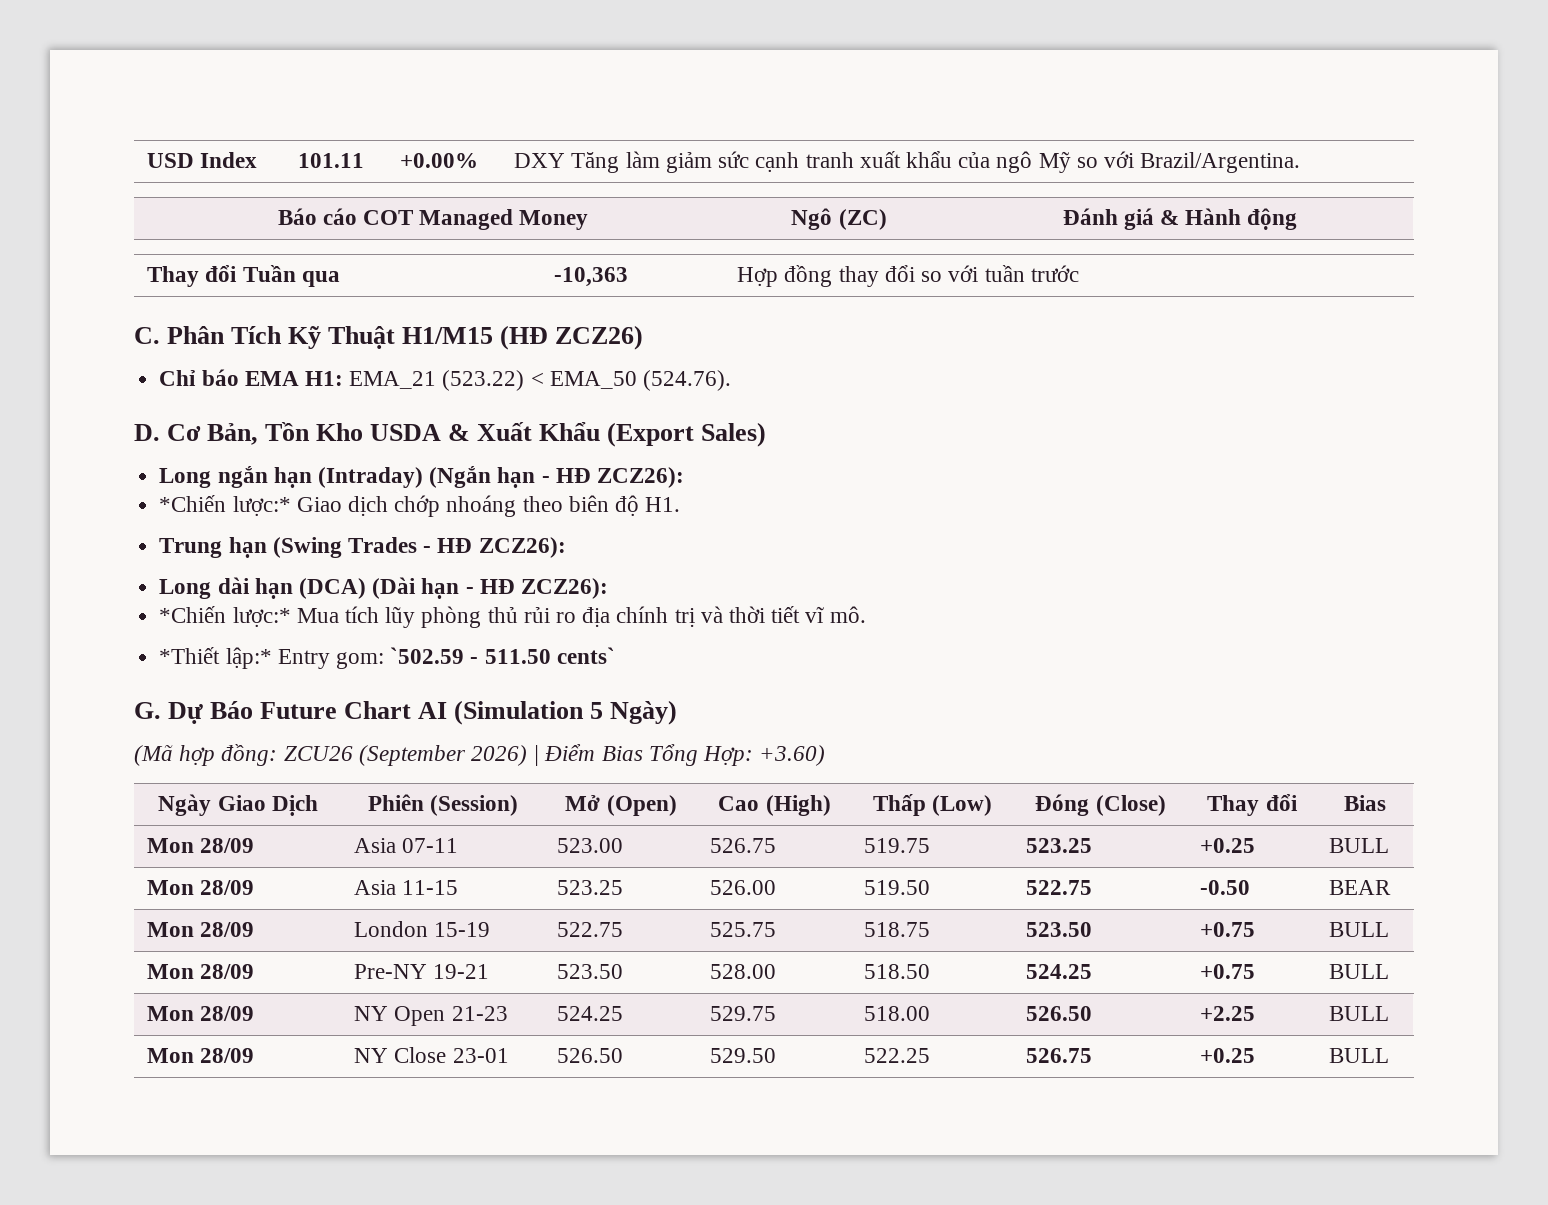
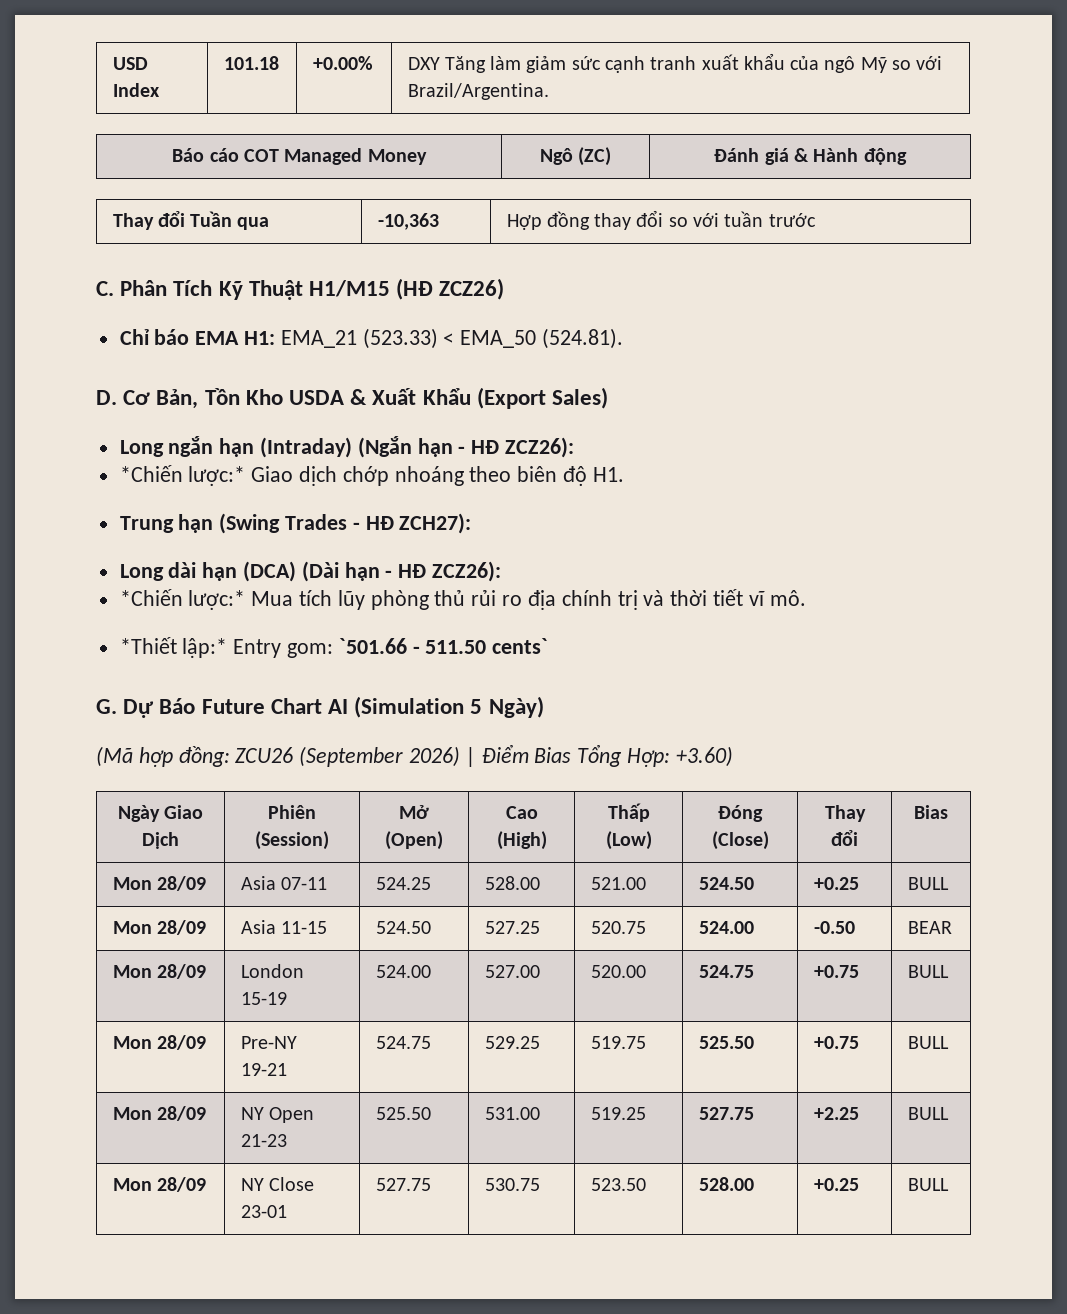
[298,153,365,168] 101.11 -> [223,56,279,70] 101.18
[442,370,525,391] (523.22) -> [362,328,438,349] (523.33)
[642,370,731,391] (524.76). -> [542,328,624,349] (524.81).
[478,537,566,558] ZCZ26): -> [399,513,472,534] ZCH27):
[390,647,465,664] `502.59 -> [338,638,407,654] `501.66
[557,838,624,853] [710,838,777,853] [864,838,931,853] [1026,838,1093,853] 523.00 | 526.75 | 519.75 | 523.25 -> [375,877,431,890] [484,876,540,890] [590,877,646,890] [698,877,754,890] 524.25 | 528.00 | 521.00 | 524.50
[557,880,624,895] [710,880,777,895] [864,880,931,895] [1026,880,1093,895] 523.25 | 526.00 | 519.50 | 522.75 -> [375,921,431,934] [484,921,540,934] [590,921,646,934] [698,921,754,934] 524.50 | 527.25 | 520.75 | 524.00
[557,922,624,937] [710,922,777,937] [864,922,931,937] [1026,922,1093,937] 522.75 | 525.75 | 518.75 | 523.50 -> [375,965,431,978] [484,965,540,978] [590,965,646,978] [698,965,754,978] 524.00 | 527.00 | 520.00 | 524.75
[557,964,624,979] [710,964,777,979] [864,964,931,979] [1026,964,1093,979] 523.50 | 528.00 | 518.50 | 524.25 -> [375,1036,431,1049] [484,1036,540,1049] [590,1036,646,1049] [698,1036,754,1049] 524.75 | 529.25 | 519.75 | 525.50
[557,1006,624,1021] [710,1006,777,1021] [864,1006,931,1021] [1026,1006,1093,1021] 524.25 | 529.75 | 518.00 | 526.50 -> [375,1107,431,1120] [484,1107,540,1120] [590,1107,646,1120] [698,1107,754,1120] 525.50 | 531.00 | 519.25 | 527.75
[557,1048,624,1063] [710,1048,777,1063] [864,1048,931,1063] [1026,1048,1093,1063] 526.50 | 529.50 | 522.25 | 526.75 -> [375,1178,431,1191] [484,1178,540,1191] [590,1178,646,1191] [698,1177,754,1191] 527.75 | 530.75 | 523.50 | 528.00

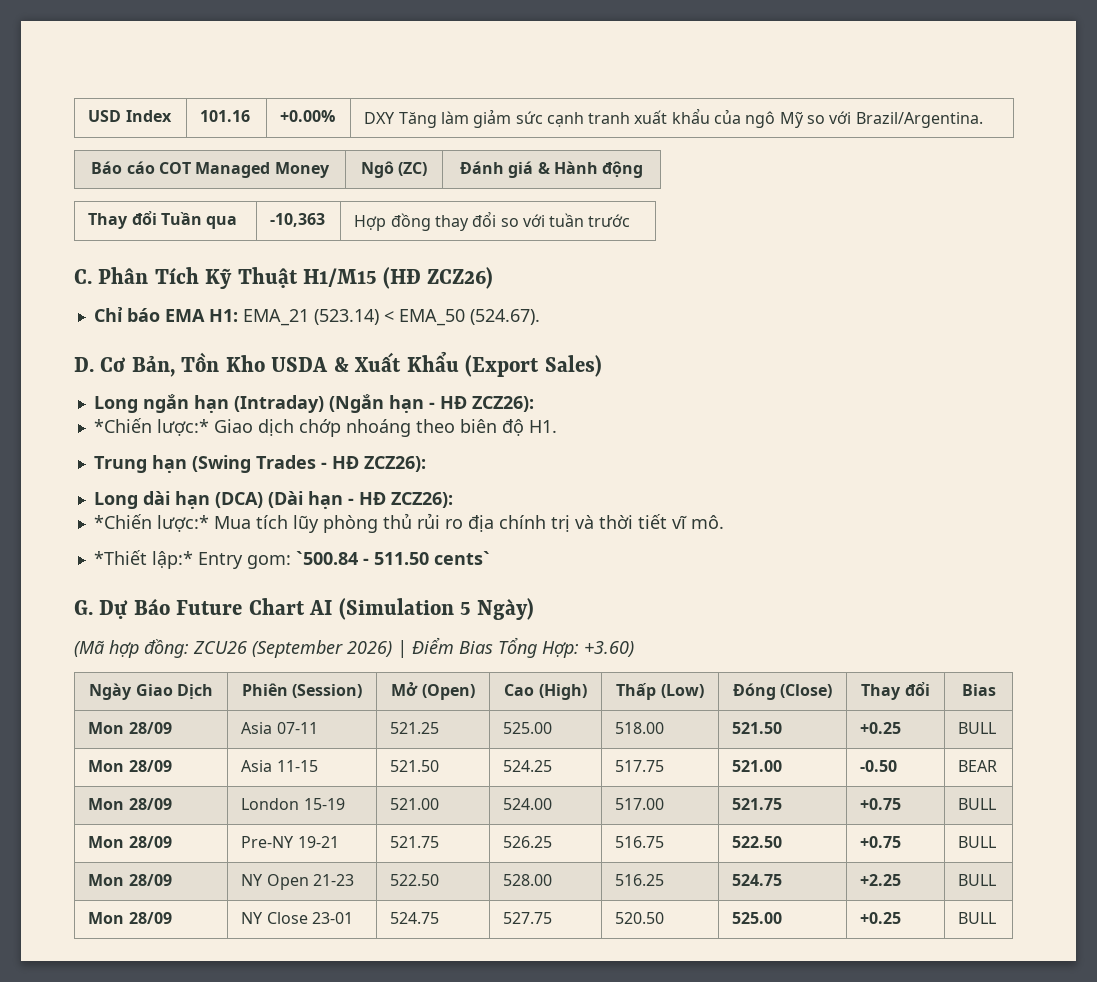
[223,56,279,70] 101.18 -> [200,110,251,122] 101.16
[362,328,438,349] (523.33) -> [313,309,379,325] (523.14)
[542,328,624,349] (524.81). -> [469,309,540,325] (524.67).
[399,513,472,534] ZCH27): -> [363,456,426,472] ZCZ26):
[338,638,407,654] `501.66 -> [295,551,358,565] `500.84
[375,877,431,890] [484,876,540,890] [590,877,646,890] [698,877,754,890] 524.25 | 528.00 | 521.00 | 524.50 -> [390,722,440,734] [503,722,553,734] [615,722,665,734] [732,722,783,734] 521.25 | 525.00 | 518.00 | 521.50
[375,921,431,934] [484,921,540,934] [590,921,646,934] [698,921,754,934] 524.50 | 527.25 | 520.75 | 524.00 -> [390,760,440,772] [503,760,553,772] [615,760,665,772] [732,760,783,772] 521.50 | 524.25 | 517.75 | 521.00
[375,965,431,978] [484,965,540,978] [590,965,646,978] [698,965,754,978] | 524.00 | 527.00 | 520.00 | 524.75 -> [390,798,440,810] [503,798,553,810] [615,798,665,810] [732,798,783,810] | 521.00 | 524.00 | 517.00 | 521.75
[375,1036,431,1049] [484,1036,540,1049] [590,1036,646,1049] [698,1036,754,1049] 524.75 | 529.25 | 519.75 | 525.50 -> [390,836,440,848] [503,836,553,848] [615,836,665,848] [732,836,783,848] 521.75 | 526.25 | 516.75 | 522.50
[375,1107,431,1120] [484,1107,540,1120] [590,1107,646,1120] [698,1107,754,1120] 525.50 | 531.00 | 519.25 | 527.75 -> [390,874,440,886] [503,874,553,886] [615,874,665,886] [732,874,783,886] 522.50 | 528.00 | 516.25 | 524.75
[375,1178,431,1191] [484,1178,540,1191] [590,1178,646,1191] [698,1177,754,1191] | 527.75 | 530.75 | 523.50 | 528.00 -> [390,912,440,924] [503,912,553,924] [615,912,665,924] [732,912,783,924] | 524.75 | 527.75 | 520.50 | 525.00

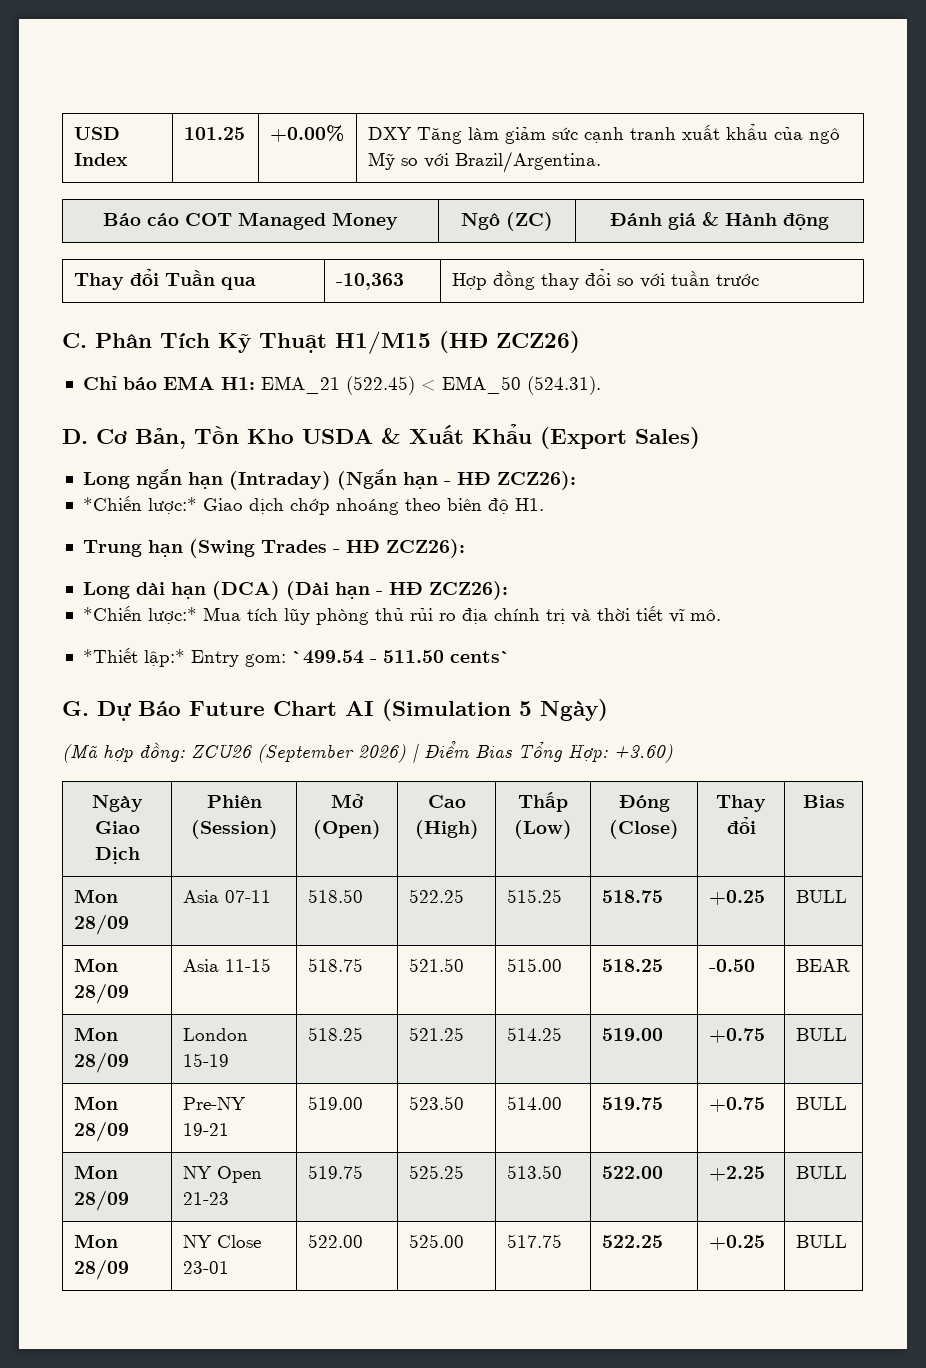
[200,110,251,122] 101.16 -> [183,127,245,140] 101.25
[313,309,379,325] (523.14) -> [345,376,415,395] (522.45)
[469,309,540,325] (524.67). -> [526,376,601,395] (524.31).
[295,551,358,565] `500.84 -> [291,650,364,664] `499.54
[390,722,440,734] [503,722,553,734] [615,722,665,734] [732,722,783,734] 521.25 | 525.00 | 518.00 | 521.50 -> [307,889,363,903] [408,889,464,903] [506,889,562,903] [601,890,663,903] 518.50 | 522.25 | 515.25 | 518.75
[390,760,440,772] [503,760,553,772] [615,760,665,772] [732,760,783,772] | 521.50 | 524.25 | 517.75 | 521.00 -> [307,958,363,972] [408,958,464,972] [506,958,562,972] [601,959,663,972] | 518.75 | 521.50 | 515.00 | 518.25
[390,798,440,810] [503,798,553,810] [615,798,665,810] [732,798,783,810] 521.00 | 524.00 | 517.00 | 521.75 -> [307,1027,363,1041] [408,1027,464,1041] [506,1027,562,1041] [601,1028,663,1041] 518.25 | 521.25 | 514.25 | 519.00
[390,836,440,848] [503,836,553,848] [615,836,665,848] [732,836,783,848] 521.75 | 526.25 | 516.75 | 522.50 -> [307,1096,363,1110] [408,1096,464,1110] [506,1096,562,1110] [601,1097,663,1110] 519.00 | 523.50 | 514.00 | 519.75
[390,874,440,886] [503,874,553,886] [615,874,665,886] [732,874,783,886] 522.50 | 528.00 | 516.25 | 524.75 -> [307,1165,363,1179] [408,1165,464,1179] [506,1165,562,1179] [601,1166,663,1179] 519.75 | 525.25 | 513.50 | 522.00
[390,912,440,924] [503,912,553,924] [615,912,665,924] [732,912,783,924] 524.75 | 527.75 | 520.50 | 525.00 -> [307,1234,363,1248] [408,1234,464,1248] [506,1234,562,1248] [601,1235,663,1248] 522.00 | 525.00 | 517.75 | 522.25

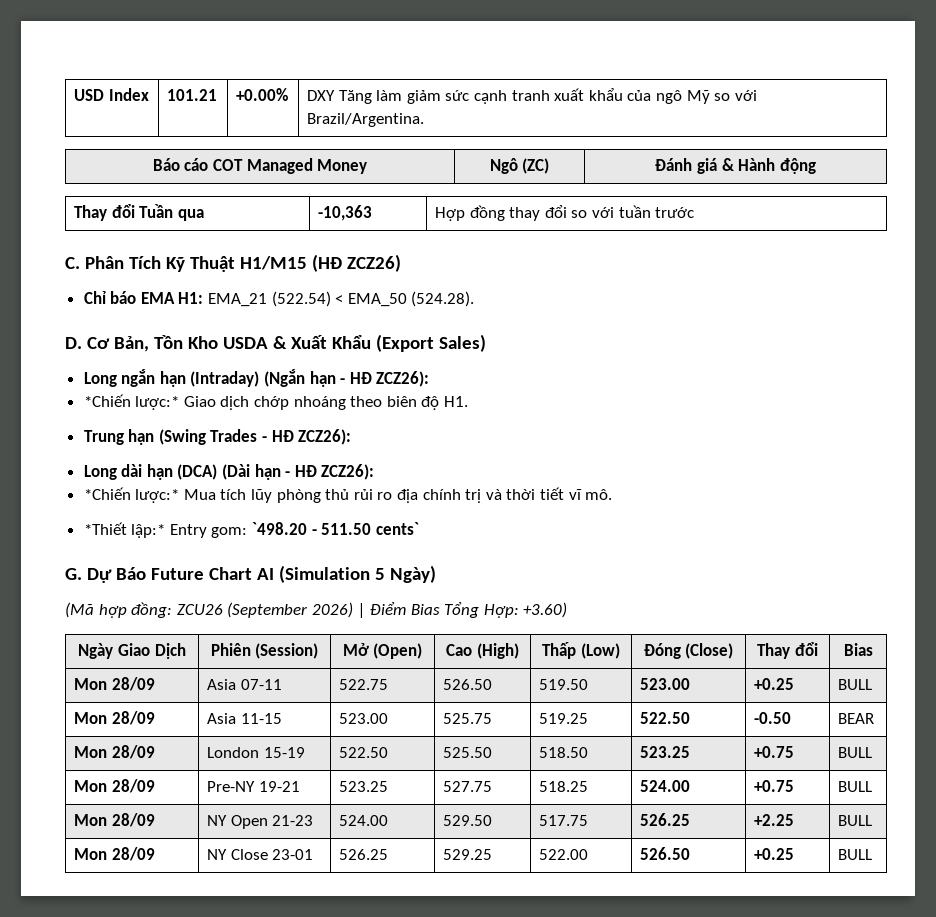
[183,127,245,140] 101.25 -> [167,89,218,101] 101.21
[345,376,415,395] (522.45) -> [271,291,331,307] (522.54)
[526,376,601,395] (524.31). -> [411,291,475,307] (524.28).
[291,650,364,664] `499.54 -> [252,522,308,535] `498.20
[307,889,363,903] [408,889,464,903] [506,889,562,903] [601,890,663,903] 518.50 | 522.25 | 515.25 | 518.75 -> [339,679,389,690] [443,679,493,690] [539,679,589,690] [640,678,691,690] 522.75 | 526.50 | 519.50 | 523.00
[307,958,363,972] [408,958,464,972] [506,958,562,972] [601,959,663,972] 518.75 | 521.50 | 515.00 | 518.25 -> [339,713,389,724] [443,713,493,724] [539,713,589,724] [640,712,691,724] 523.00 | 525.75 | 519.25 | 522.50
[307,1027,363,1041] [408,1027,464,1041] [506,1027,562,1041] [601,1028,663,1041] 518.25 | 521.25 | 514.25 | 519.00 -> [339,747,389,758] [443,747,493,758] [539,747,589,758] [640,746,691,758] 522.50 | 525.50 | 518.50 | 523.25
[307,1096,363,1110] [408,1096,464,1110] [506,1096,562,1110] [601,1097,663,1110] 519.00 | 523.50 | 514.00 | 519.75 -> [339,781,389,792] [443,781,493,792] [539,781,589,792] [640,780,691,792] 523.25 | 527.75 | 518.25 | 524.00
[307,1165,363,1179] [408,1165,464,1179] [506,1165,562,1179] [601,1166,663,1179] 519.75 | 525.25 | 513.50 | 522.00 -> [339,815,389,826] [443,815,493,826] [539,815,589,826] [640,813,691,826] 524.00 | 529.50 | 517.75 | 526.25
[307,1234,363,1248] [408,1234,464,1248] [506,1234,562,1248] [601,1235,663,1248] | 522.00 | 525.00 | 517.75 | 522.25 -> [339,849,389,860] [443,849,493,860] [539,849,589,860] [640,847,691,860] | 526.25 | 529.25 | 522.00 | 526.50

